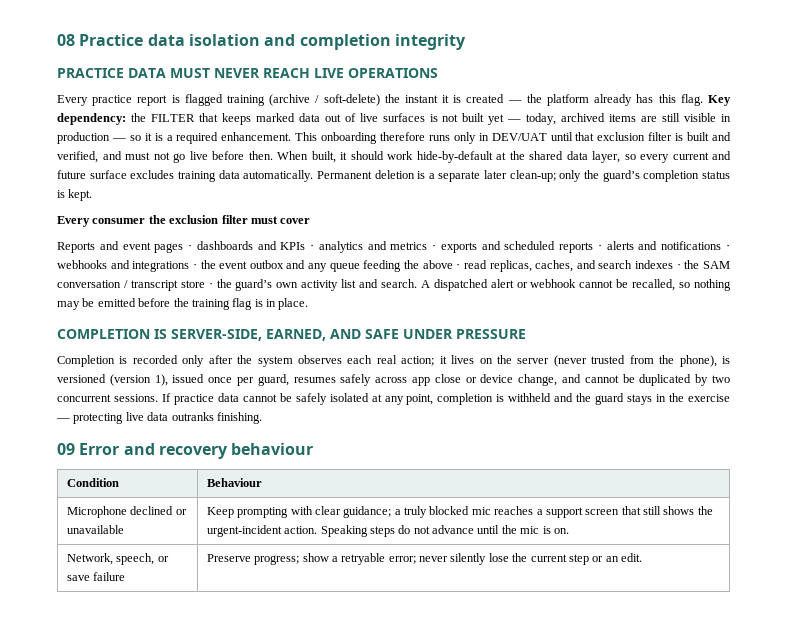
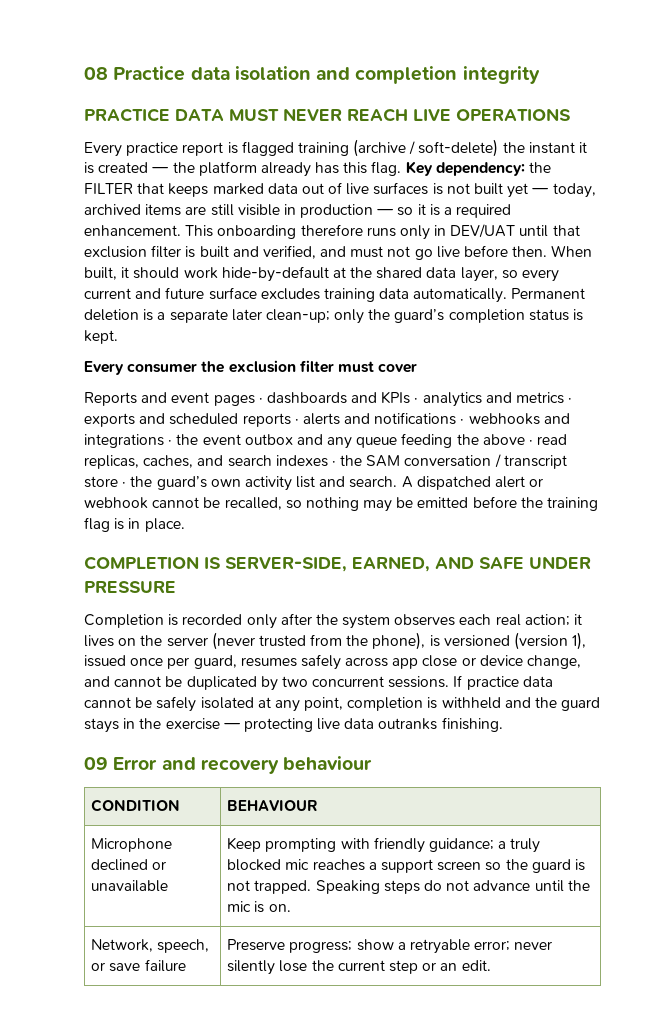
[66,478,119,487] [206,478,262,487] Condition | Behaviour -> [91,799,181,812] [227,800,319,811] CONDITION | BEHAVIOUR
[314,506,341,515] clear -> [373,837,425,853] friendly
[621,506,713,515] [206,525,318,537] that still shows the urgent-incident action. -> [485,859,585,873] [227,880,312,894] so the guard is not trapped.

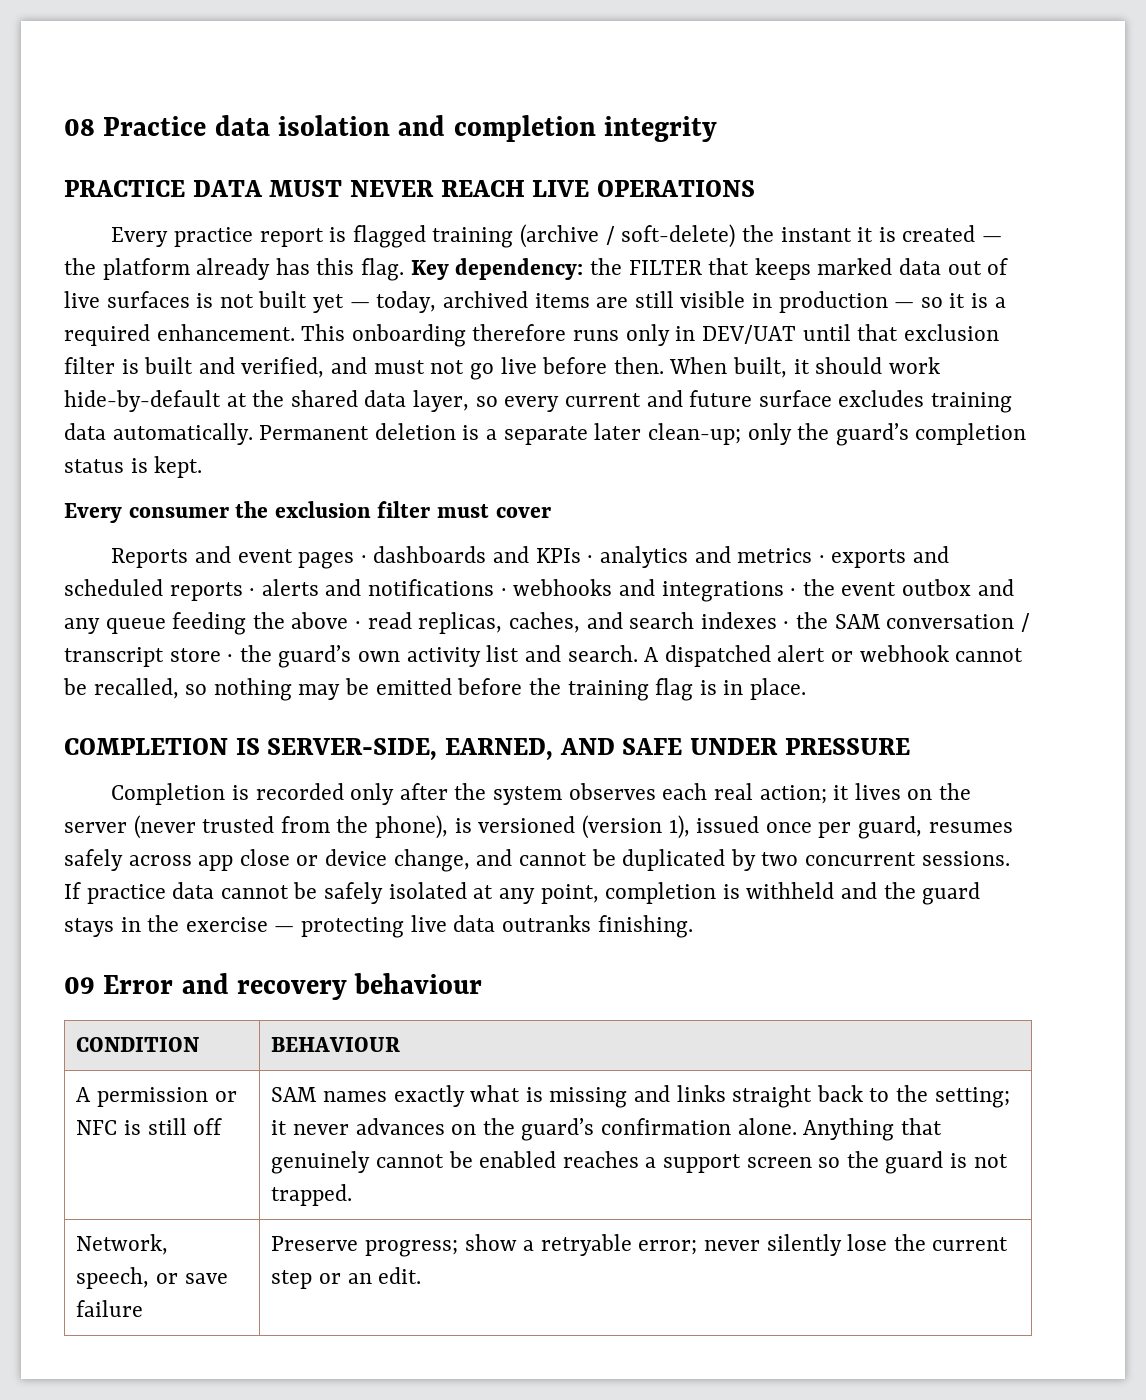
[91,838,173,852] [91,859,167,871] [91,880,169,892] [227,837,541,853] [227,859,310,871] Microphone declined or unavailable | Keep prompting with friendly guidance; a truly blocked mic -> [76,1087,237,1107] [76,1118,223,1135] [271,1085,1010,1108] [271,1118,942,1141] [271,1151,557,1174] A permission or NFC is still off | SAM names exactly what is missing and links straight back to the setting; it never advances on the guard’s confirmation alone. Anything that genuinely cannot be enabled
[315,880,590,894] [227,901,291,913] Speaking steps do not advance until the mic is on. -> (353, 1195) none

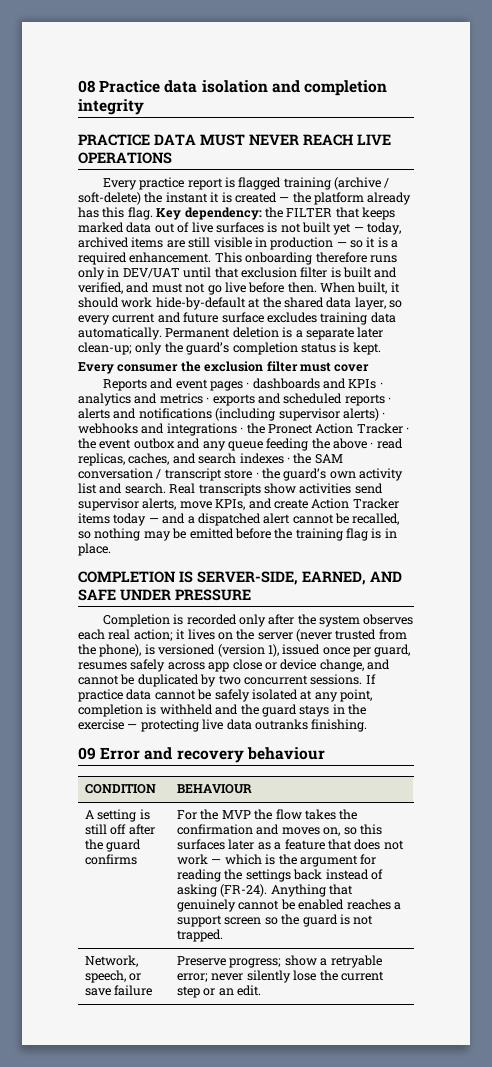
(495, 587) none -> [215,408,379,421] (including supervisor alerts)
(835, 587) none -> [267,423,409,434] [78,438,96,449] Pronect Action Tracker · the
[644,645,949,667] A dispatched alert or webhook -> [169,483,383,496] [78,498,399,511] [78,513,291,526] Real transcripts show activities send supervisor alerts, move KPIs, and create Action Tracker items today — and a dispatched alert
[96,1087,237,1107] [76,1120,118,1135] permission or NFC -> [97,809,137,822] setting
[271,1085,1010,1108] [271,1118,797,1141] | SAM names exactly what is missing and links straight back to the setting; it never advances on the guard’s confirmation alone. -> [128,824,155,835] [85,839,142,852] [85,854,138,865] [177,809,358,820] [177,824,382,836] [177,839,404,850] [177,854,377,867] [177,869,383,882] [177,884,268,897] after the guard confirms | For the MVP the flow takes the confirmation and moves on, so this surfaces later as a feature that does not work — which is the argument for reading the settings back instead of asking (FR-24).

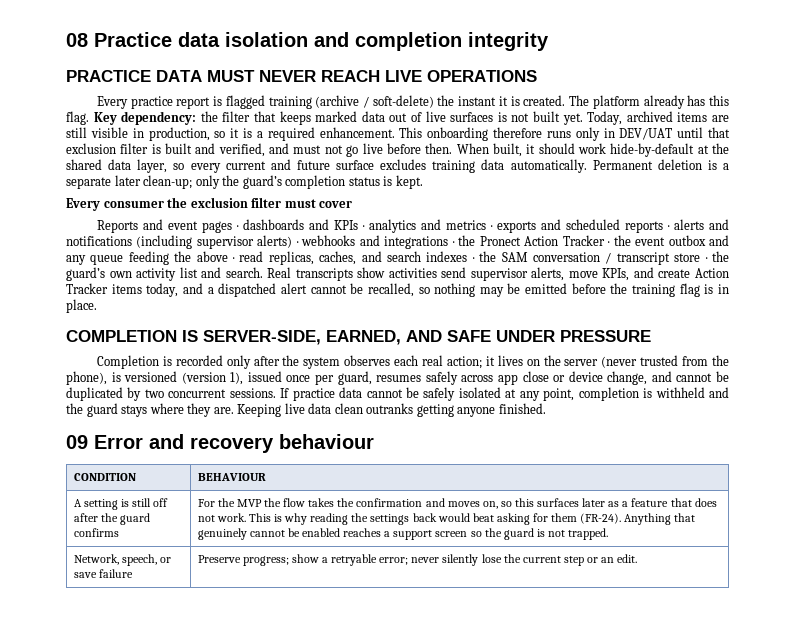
[234,192,311,203] created — the -> [523,95,590,106] created. The
[286,208,333,217] FILTER -> [222,111,251,122] filter
[333,222,402,235] yet — today, -> [562,111,623,125] yet. Today,
[270,237,347,250] production — -> [148,127,210,141] production,
[113,513,159,526] today — -> [146,283,179,297] today,
[332,704,366,715] [78,719,368,732] in the exercise — protecting live data outranks finishing. -> [149,403,546,417] where they are. Keeping live data clean outranks getting anyone finished.
[177,854,377,867] [177,869,383,882] [177,884,218,897] work — which is the argument for reading the settings back instead of asking -> [216,513,578,525] work. This is why reading the settings back would beat asking for them

